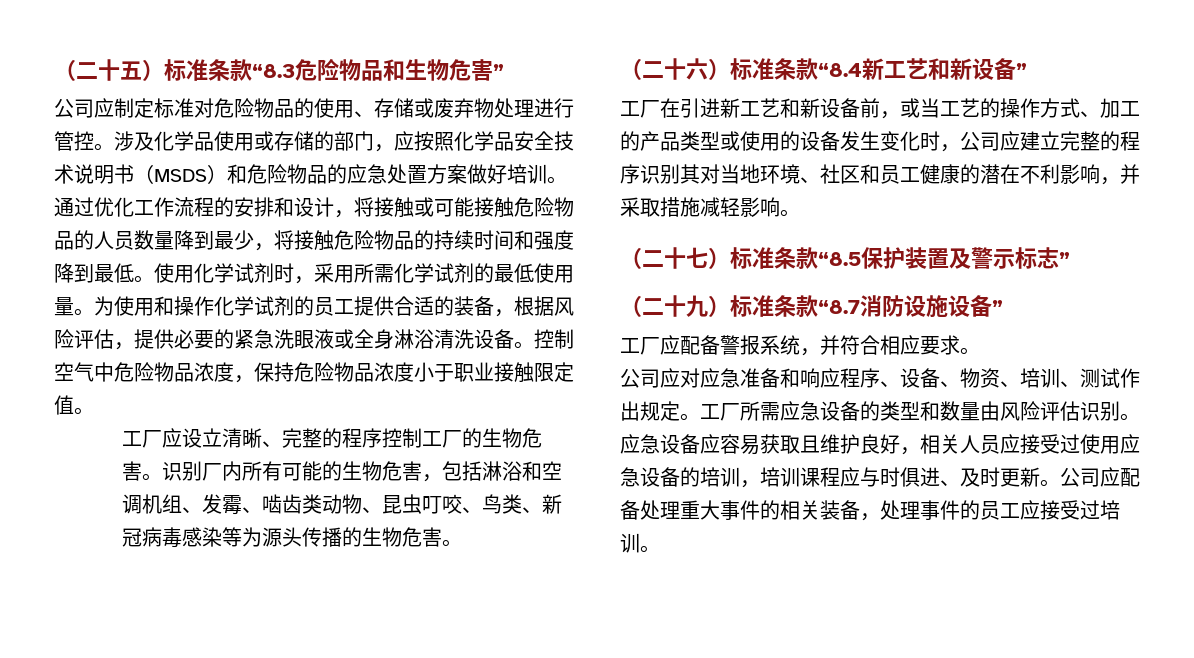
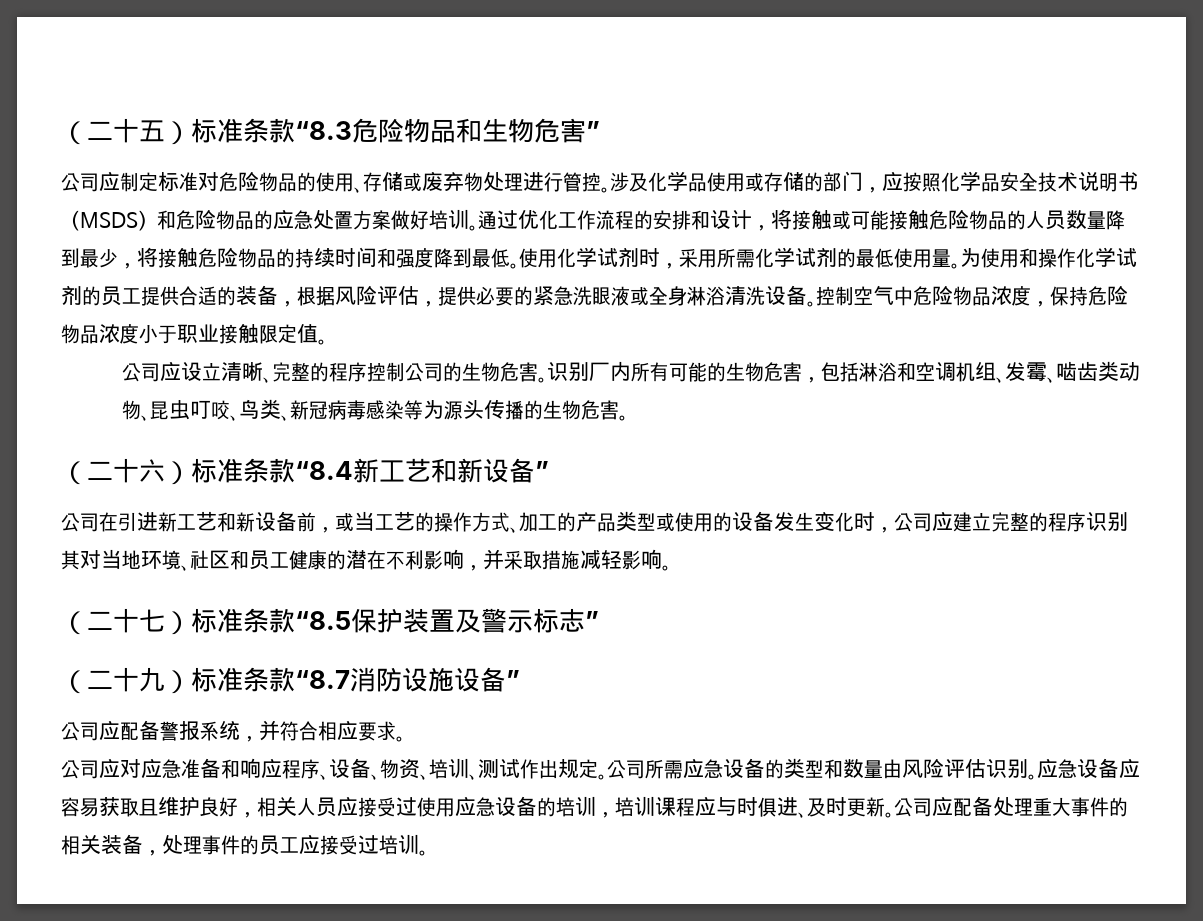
[121,430,162,448] 工厂 -> [121,363,160,382] 公司
[421,430,462,448] 工厂 -> [404,363,443,382] 公司
[620,100,660,118] 工厂 -> [61,513,99,532] 公司
[620,337,660,355] 工厂 -> [61,722,99,741] 公司
[700,403,740,421] 工厂 -> [607,760,645,779] 公司

